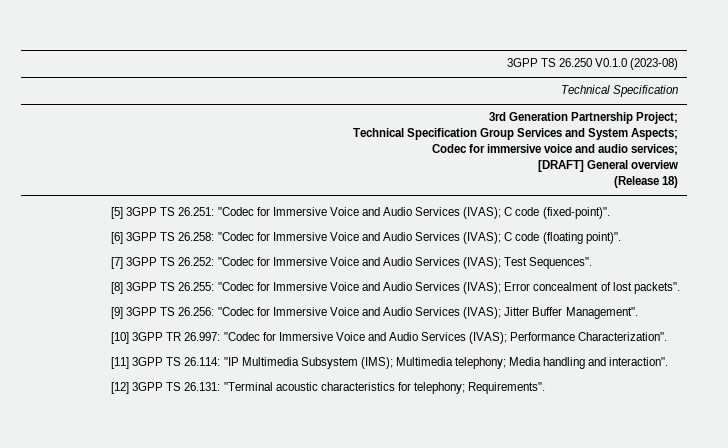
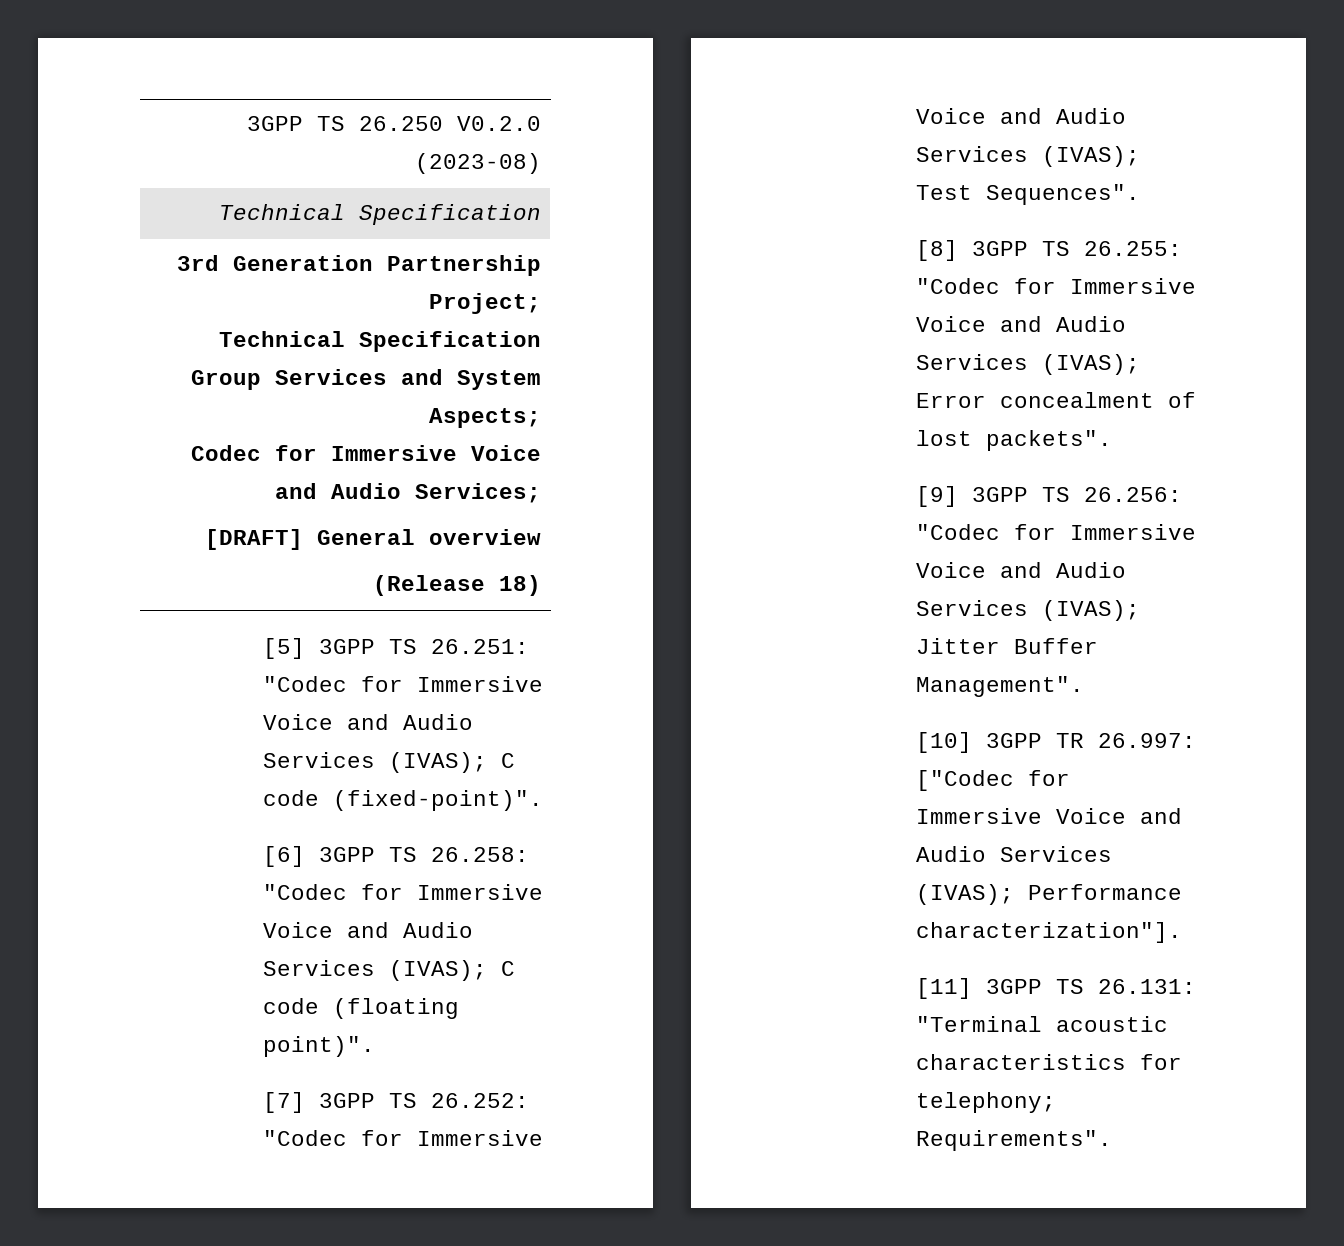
[595,58,628,67] V0.1.0 -> [456,116,541,131] V0.2.0
[486,144,679,155] immersive voice and audio services; -> [330,445,541,461] [274,483,541,503] Immersive Voice and Audio Services;
[223,332,260,341] "Codec -> [916,770,1015,791] ["Codec
[578,332,668,341] Characterization". -> [916,922,1183,943] characterization"].
[184,357,669,369] [111,382,182,394] 26.114: "IP Multimedia Subsystem (IMS); Multimedia telephony; Media handling and interaction". // [12] 3GPP TS -> (1085, 986) none

